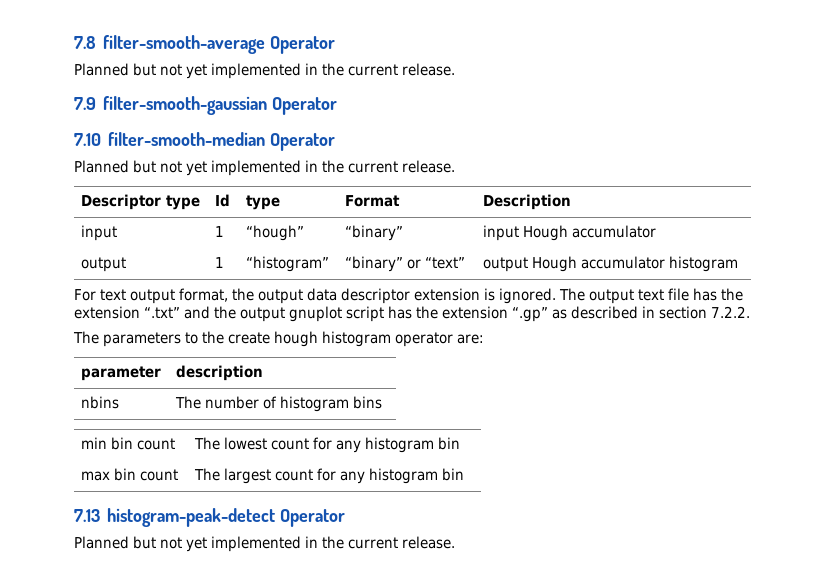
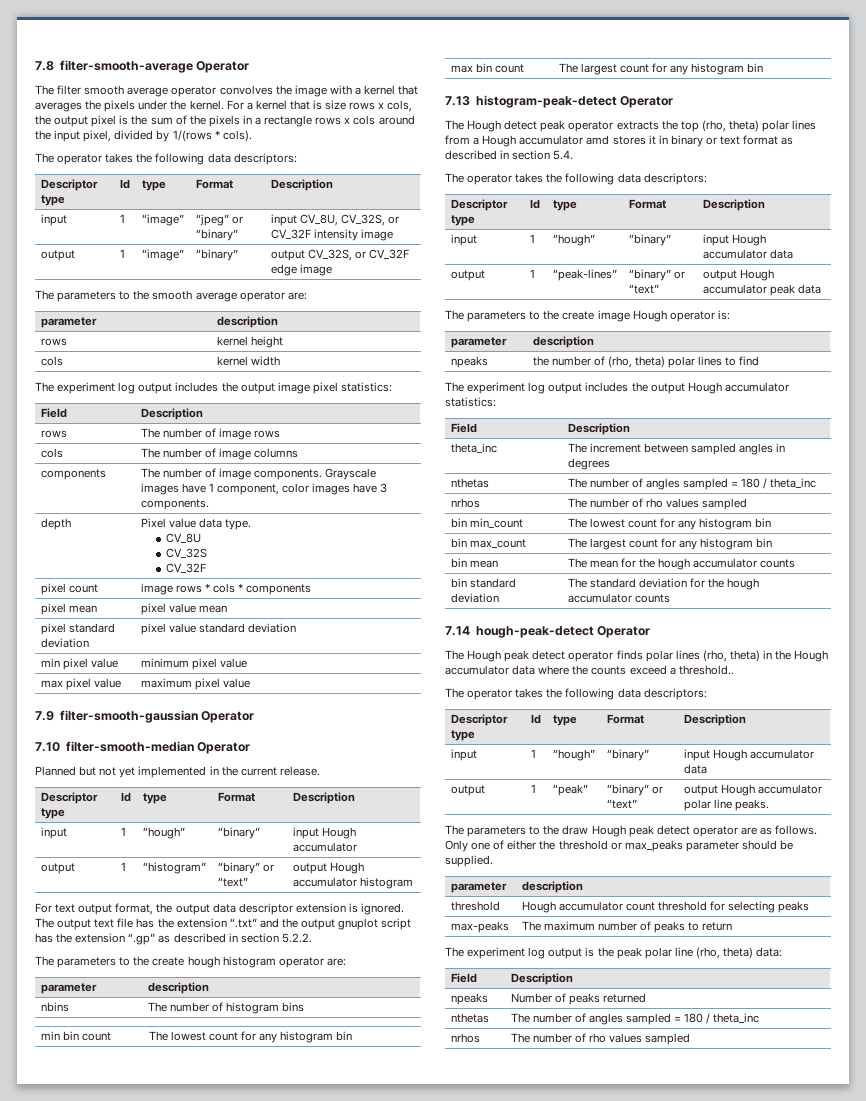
[74,63,455,79] Planned but not yet implemented in the current release. -> [35,85,419,97] [35,100,413,112] [35,115,415,127] [35,130,252,142] [35,153,297,165] [40,179,98,191] [40,195,65,206] [119,179,130,189] [141,180,166,191] [195,179,233,189] [270,179,333,191] [40,214,67,226] [119,214,125,223] [141,214,184,226] [195,214,243,226] [195,229,238,241] [270,214,399,226] [270,229,393,241] [40,250,75,261] [119,249,125,258] [141,249,184,261] [195,249,238,261] [270,249,409,261] [270,264,332,276] [35,290,307,302] [40,317,97,328] [216,316,278,328] [40,338,67,346] [216,336,283,348] [40,356,63,366] [216,356,280,366] [35,382,392,394] [40,408,67,418] [140,408,203,420] [40,430,67,438] [140,428,280,440] [40,448,63,458] [140,448,298,460] [40,469,106,480] [140,468,377,480] [140,483,388,495] [140,499,209,510] [40,518,71,530] [140,518,251,530] [165,533,201,543] [165,548,207,558] [165,563,206,573] [40,583,98,595] [140,583,312,595] [40,603,97,615] [140,603,227,615] [40,623,115,635] [40,638,89,648] [140,623,296,635] [40,658,118,670] [140,658,247,670] [40,678,121,690] [140,678,250,690] The filter smooth average operator convolves the image with a kernel that averages the pixels under the kernel. For a kernel that is size rows x cols, the output pixel is the sum of the pixels in a rectangle rows x cols around the input pixel, divided by 1/(rows * cols). // The operator takes the following data descriptors: // Descriptor type | Id | type | Format | Description // input | 1 | “image” | “jpeg” or “binary” | input CV_8U, CV_32S, or CV_32F intensity image // output | 1 | “image” | “binary” | output CV_32S, or CV_32F edge image // The parameters to the smooth average operator are: // parameter | description // rows | kernel height // cols | kernel width // The experiment log output includes the output image pixel statistics: // Field | Description // rows | The number of image rows // cols | The number of image columns // components | The number of image components. Grayscale images have 1 component, color images have 3 components. // depth | Pixel value data type. // CV_8U // CV_32S // CV_32F // pixel count | image rows * cols * components // pixel mean | pixel value mean // pixel standard deviation | pixel value standard deviation // min pixel value | minimum pixel value // max pixel value | maximum pixel value
[711,306,750,318] 7.2.2. -> [281,933,312,943] 5.2.2.
[74,536,455,552] Planned but not yet implemented in the current release. -> [445,120,817,132] [445,135,794,147] [445,150,574,160] [445,173,707,185] [450,199,508,211] [450,215,475,226] [529,199,540,209] [552,200,577,211] [628,199,666,209] [702,199,765,211] [450,234,477,246] [529,234,535,243] [552,234,595,246] [628,234,671,246] [702,234,766,246] [702,249,793,259] [450,270,485,281] [529,269,535,278] [552,269,617,281] [628,269,685,281] [628,284,659,294] [702,269,774,281] [702,284,821,296] [445,310,730,322] [450,337,507,348] [532,336,594,348] [450,356,488,368] [532,356,760,368] [445,382,789,394] [445,397,496,407] [450,423,477,433] [567,423,630,435] [450,443,497,453] [567,443,786,455] [567,458,610,470] [450,478,489,488] [567,478,817,490] [450,498,480,508] [567,498,748,510] [450,518,523,528] [567,518,772,530] [450,538,526,548] [567,538,773,550] [450,558,498,568] [567,558,796,570] [450,578,516,588] [450,593,499,603] [567,578,760,590] [567,593,670,603] [445,626,651,638] [445,650,829,662] [445,665,734,675] [445,688,707,700] [450,714,508,726] [450,730,475,741] [530,714,541,724] [552,715,577,726] [606,714,644,724] [683,714,746,726] [450,749,477,761] [530,749,536,758] [552,749,595,761] [606,749,649,761] [683,749,814,761] [683,764,707,774] [450,785,485,796] [530,784,536,793] [552,784,588,796] [606,784,663,796] [606,799,637,809] [683,784,822,796] [683,799,769,811] [445,825,818,837] [445,840,794,852] [445,855,493,867] [450,882,507,893] [521,881,583,893] [450,901,500,911] [521,901,810,913] [450,921,509,933] [521,921,733,933] [445,947,783,959] [450,973,477,983] [510,973,573,985] [450,993,488,1005] [510,993,646,1005] [450,1013,489,1023] [510,1013,760,1025] [450,1033,480,1043] [510,1033,691,1045] The Hough detect peak operator extracts the top (rho, theta) polar lines from a Hough accumulator amd stores it in binary or text format as described in section 5.4. // The operator takes the following data descriptors: // Descriptor type | Id | type | Format | Description // input | 1 | “hough” | “binary” | input Hough accumulator data // output | 1 | “peak-lines” | “binary” or “text” | output Hough accumulator peak data // The parameters to the create image Hough operator is: // parameter | description // npeaks | the number of (rho, theta) polar lines to find // The experiment log output includes the output Hough accumulator statistics: // Field | Description // theta_inc | The increment between sampled angles in degrees // nthetas | The number of angles sampled = 180 / theta_inc // nrhos | The number of rho values sampled // bin min_count | The lowest count for any histogram bin // bin max_count | The largest count for any histogram bin // bin mean | The mean for the hough accumulator counts // bin standard deviation | The standard deviation for the hough accumulator counts // 7.14 hough-peak-detect Operator // The Hough peak detect operator finds polar lines (rho, theta) in the Hough accumulator data where the counts exceed a threshold.. // The operator takes the following data descriptors: // Descriptor type | Id | type | Format | Description // input | 1 | “hough” | “binary” | input Hough accumulator data // output | 1 | “peak” | “binary” or “text” | output Hough accumulator polar line peaks. // The parameters to the draw Hough peak detect operator are as follows. Only one of either the threshold or max_peaks parameter should be supplied. // parameter | description // threshold | Hough accumulator count threshold for selecting peaks // max-peaks | The maximum number of peaks to return // The experiment log output is the peak polar line (rho, theta) data: // Field | Description // npeaks | Number of peaks returned // nthetas | The number of angles sampled = 180 / theta_inc // nrhos | The number of rho values sampled

